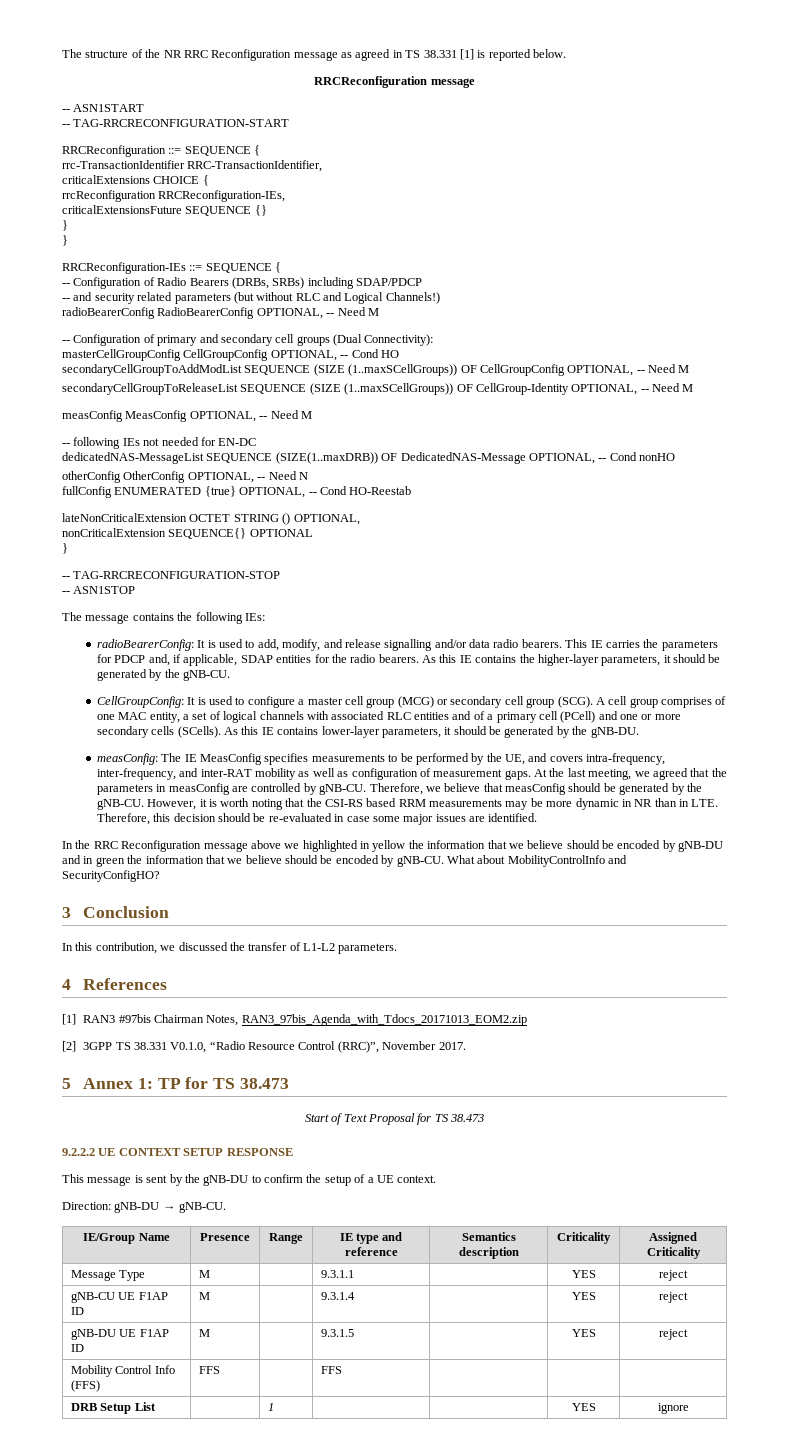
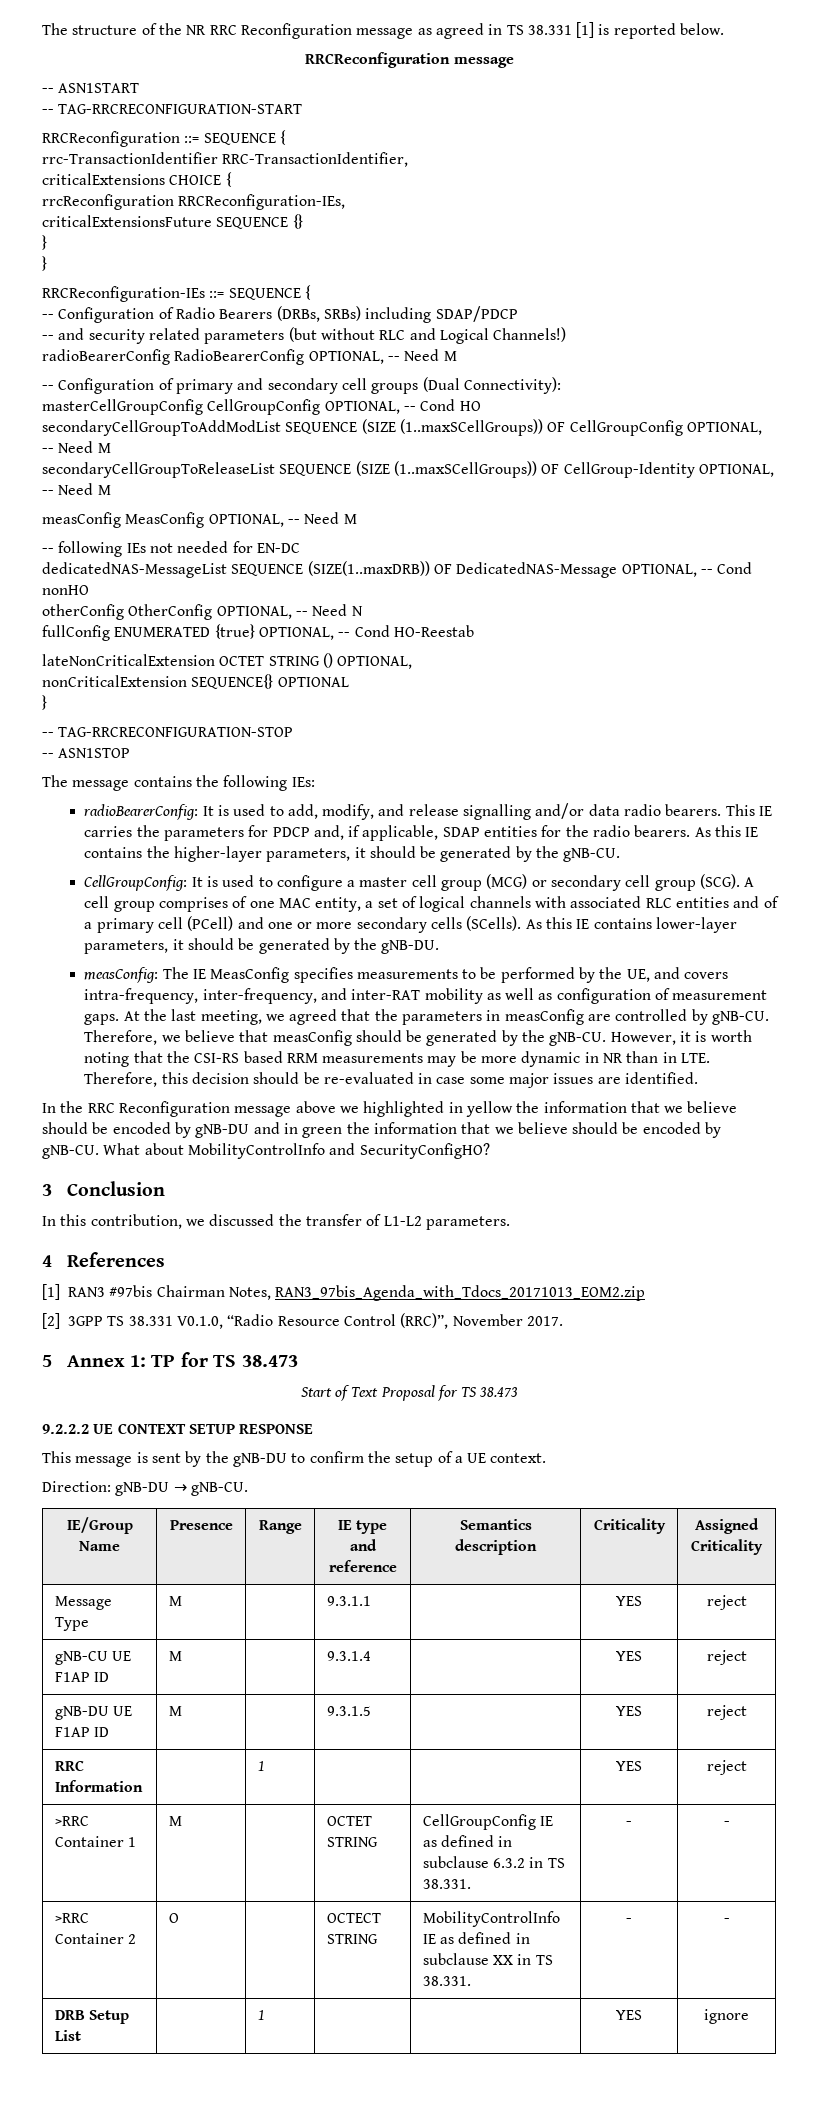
[71,1365,175,1377] [71,1380,101,1392] [199,1366,221,1374] [321,1366,343,1374] Mobility Control Info (FFS) | FFS | | FFS | | | -> [54,1760,84,1771] [54,1780,143,1792] [257,1761,265,1771] [616,1761,642,1771] [706,1760,747,1775] [54,1816,89,1826] [54,1836,136,1847] [168,1816,182,1826] [326,1816,372,1826] [326,1837,378,1847] [422,1814,553,1830] [422,1835,513,1847] [422,1856,565,1868] [422,1879,471,1889] [626,1821,632,1826] [723,1821,730,1826] [54,1913,89,1923] [54,1933,136,1944] [168,1913,179,1923] [326,1913,381,1923] [326,1934,378,1944] [422,1911,560,1927] [422,1932,530,1944] [422,1953,553,1965] [422,1976,471,1986] [626,1918,632,1923] [723,1918,730,1923] RRC Information | | 1 | | | YES | reject // >RRC Container 1 | M | | OCTET STRING | CellGroupConfig IE as defined in subclause 6.3.2 in TS 38.331. | - | - // >RRC Container 2 | O | | OCTECT STRING | MobilityControlInfo IE as defined in subclause XX in TS 38.331. | - | -

